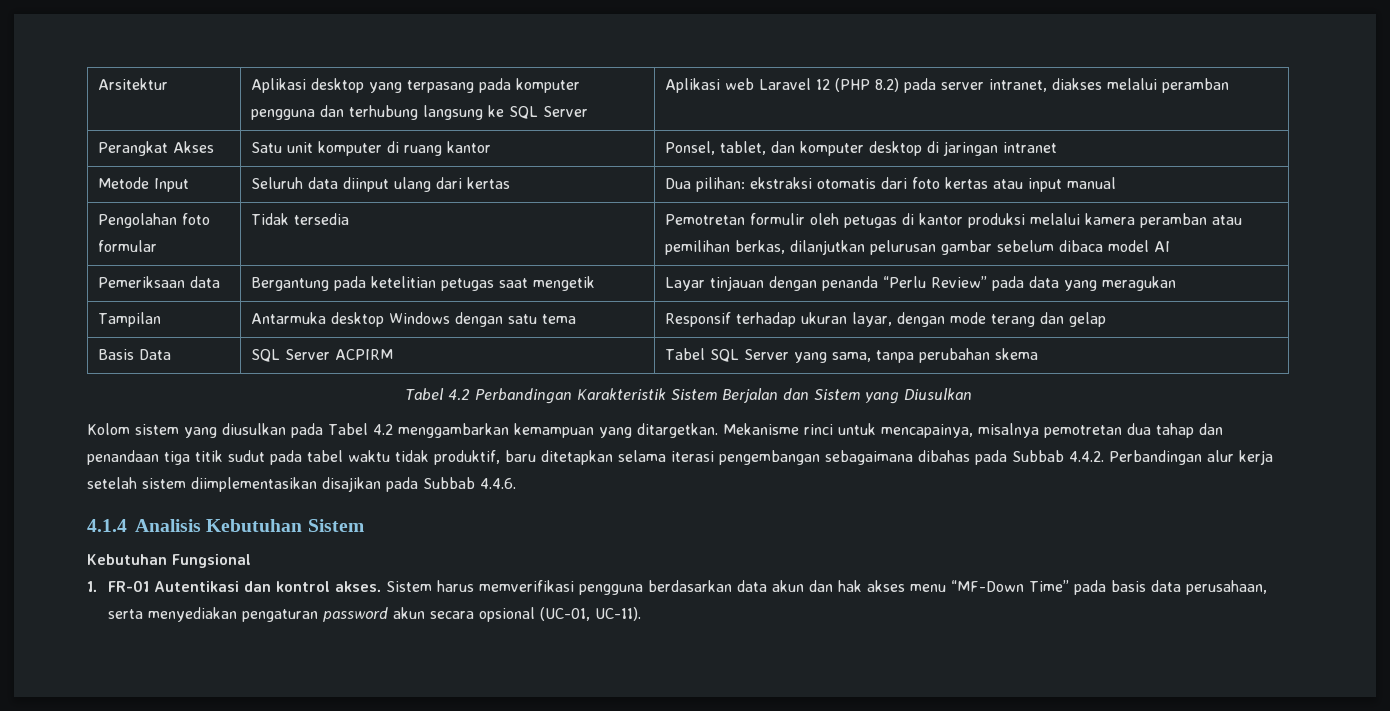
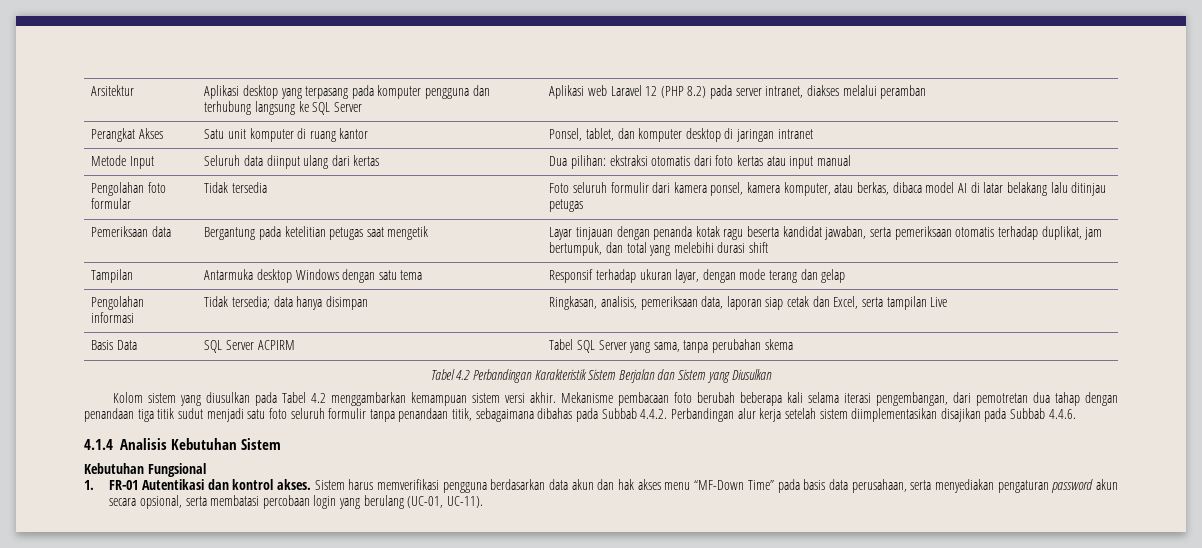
[665,213,1243,228] [665,240,1171,255] Pemotretan formulir oleh petugas di kantor produksi melalui kamera peramban atau pemilihan berkas, dilanjutkan pelurusan gambar sebelum dibaca model AI -> [549,182,1107,196] [549,199,584,212] Foto seluruh formulir dari kamera ponsel, kamera komputer, atau berkas, dibaca model AI di latar belakang lalu ditinjau petugas
[883,276,1177,291] “Perlu Review” pada data yang meragukan -> [695,226,1103,240] [549,242,769,256] kotak ragu beserta kandidat jawaban, serta pemeriksaan otomatis terhadap duplikat, jam bertumpuk, dan total yang melebihi durasi shift
(1107, 319) none -> [91,296,145,310] [91,312,135,323] [204,296,368,310] [549,296,948,310] // Pengolahan informasi | Tidak tersedia; data hanya disimpan | Ringkasan, analisis, pemeriksaan data, laporan siap cetak dan Excel, serta tampilan Live
[598,423,1039,438] yang ditargetkan. Mekanisme rinci untuk mencapainya, misalnya -> [471,392,971,406] sistem versi akhir. Mekanisme pembacaan foto berubah beberapa kali selama iterasi pengembangan, dari
[1198,423,1223,435] dan -> [1085,392,1119,406] dengan
[270,450,820,465] pada tabel waktu tidak produktif, baru ditetapkan selama iterasi pengembangan -> [206,408,473,422] menjadi satu foto seluruh formulir tanpa penandaan titik,
[478,607,535,622] opsional -> [139,495,404,509] opsional, serta membatasi percobaan login yang berulang

